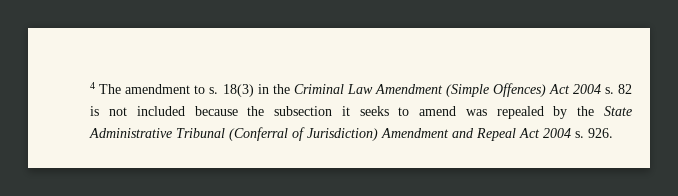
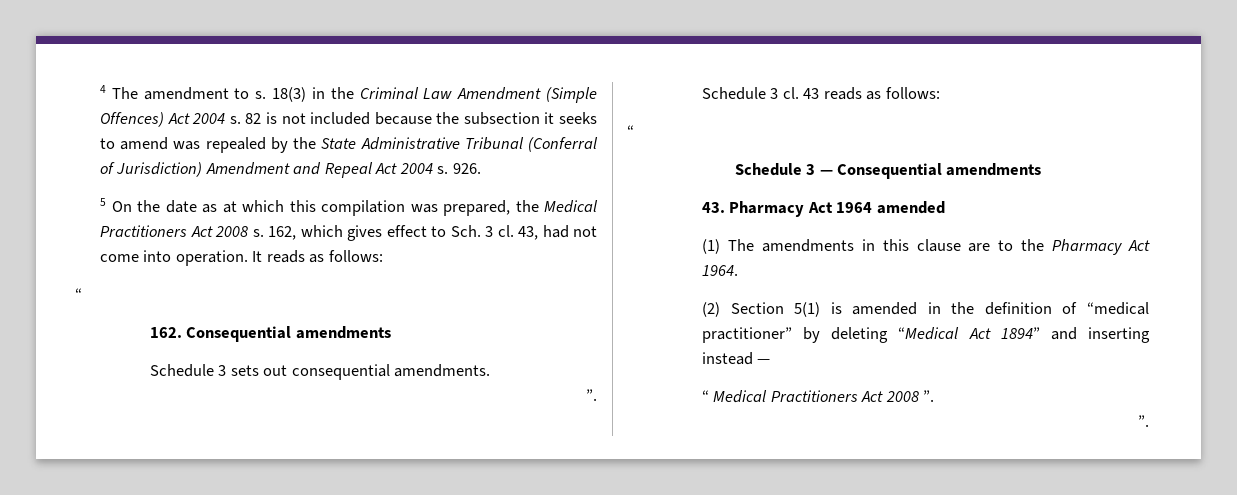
(614, 133) none -> [100,198,598,216] [100,225,597,241] [100,250,383,266] [75,288,82,300] [150,326,391,342] [150,364,491,380] [586,389,597,401] [702,87,940,100] [627,125,634,137] [734,163,1042,179] [702,201,945,217] [702,239,1150,255] [702,265,739,276] [702,302,1149,317] [702,327,1150,343] [702,352,771,365] [702,390,935,403] [1138,415,1149,427] // 5 On the date as at which this compilation was prepared, the Medical Practitioners Act 2008 s. 162, which gives effect to Sch. 3 cl. 43, had not come into operation. It reads as follows: // “ // 162. Consequential amendments // Schedule 3 sets out consequential amendments. // ”. // Schedule 3 cl. 43 reads as follows: // “ // Schedule 3 — Consequential amendments // 43. Pharmacy Act 1964 amended // (1) The amendments in this clause are to the Pharmacy Act 1964. // (2) Section 5(1) is amended in the definition of “medical practitioner” by deleting “Medical Act 1894” and inserting instead — // “ Medical Practitioners Act 2008 ”. // ”.

